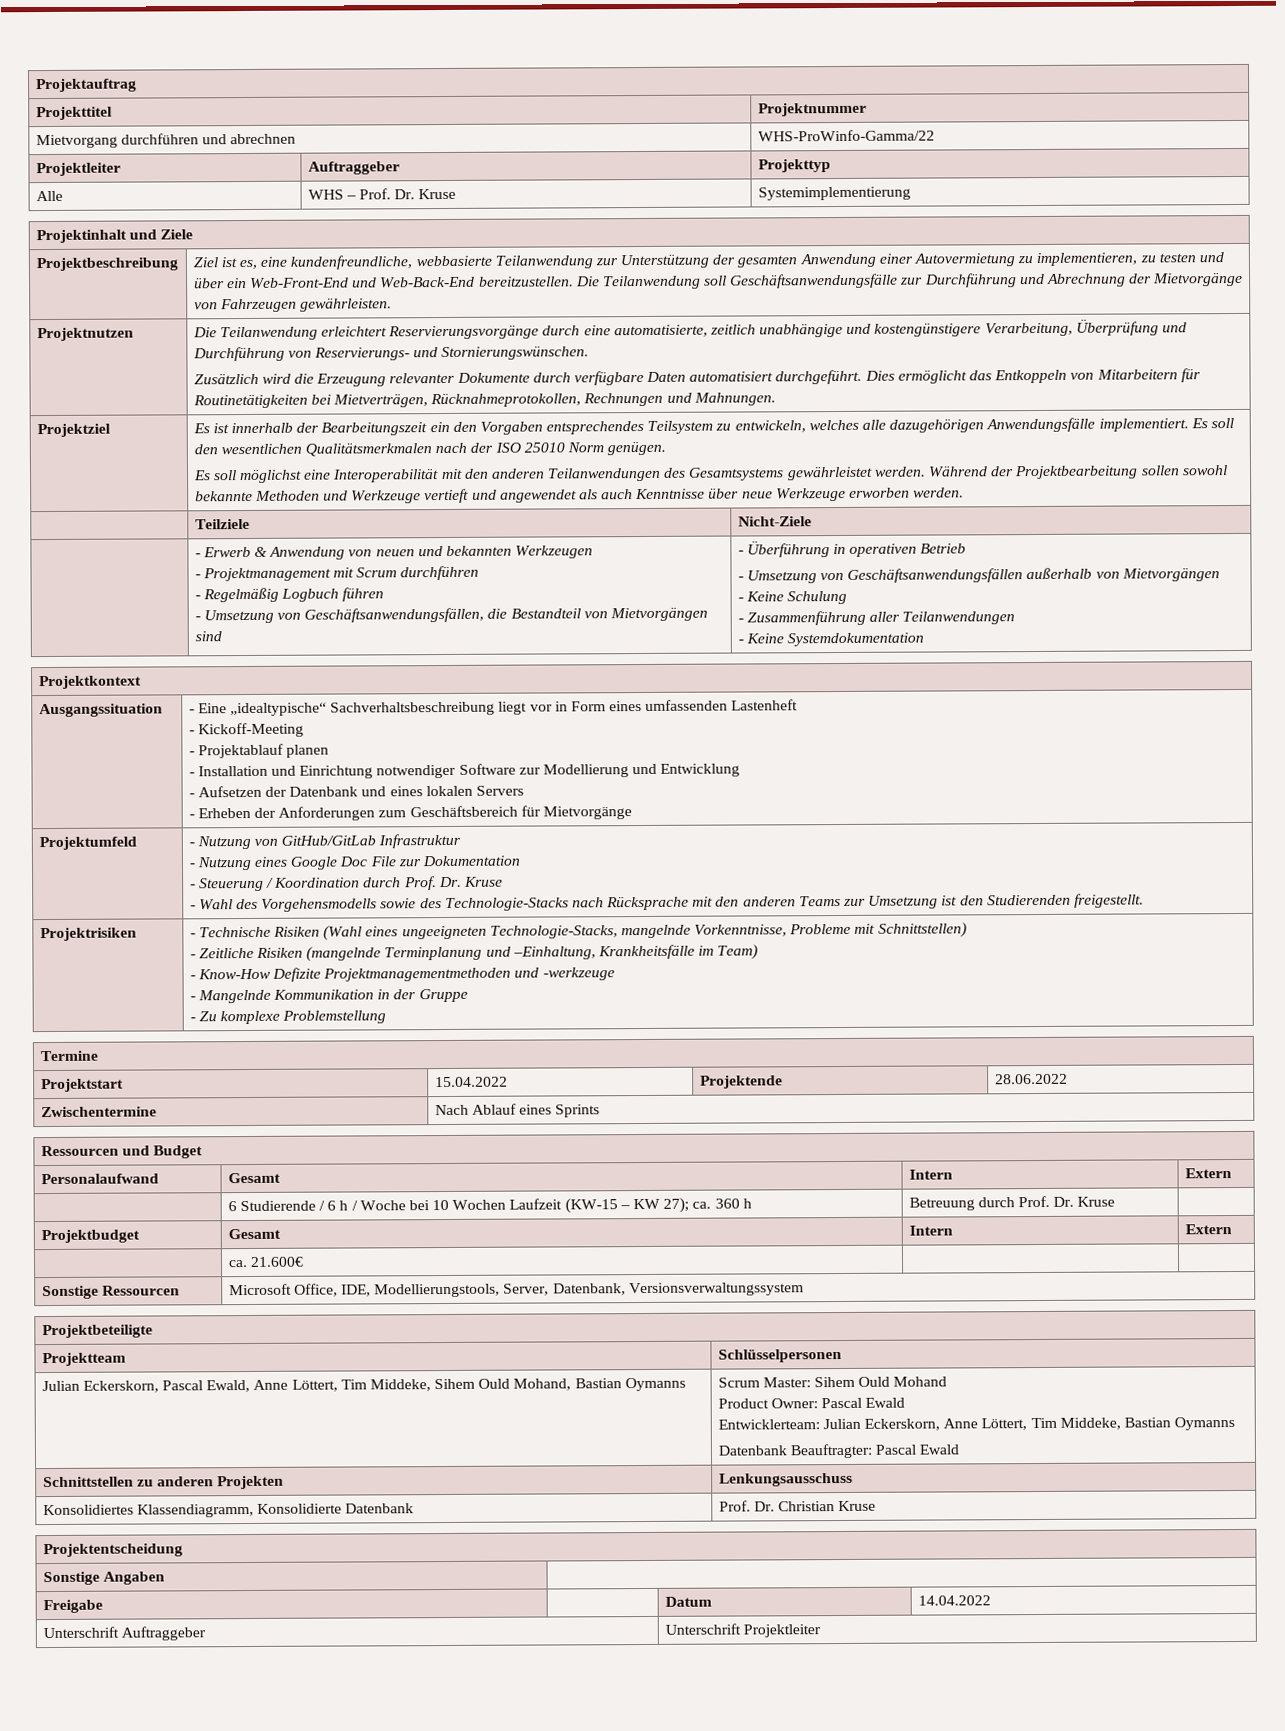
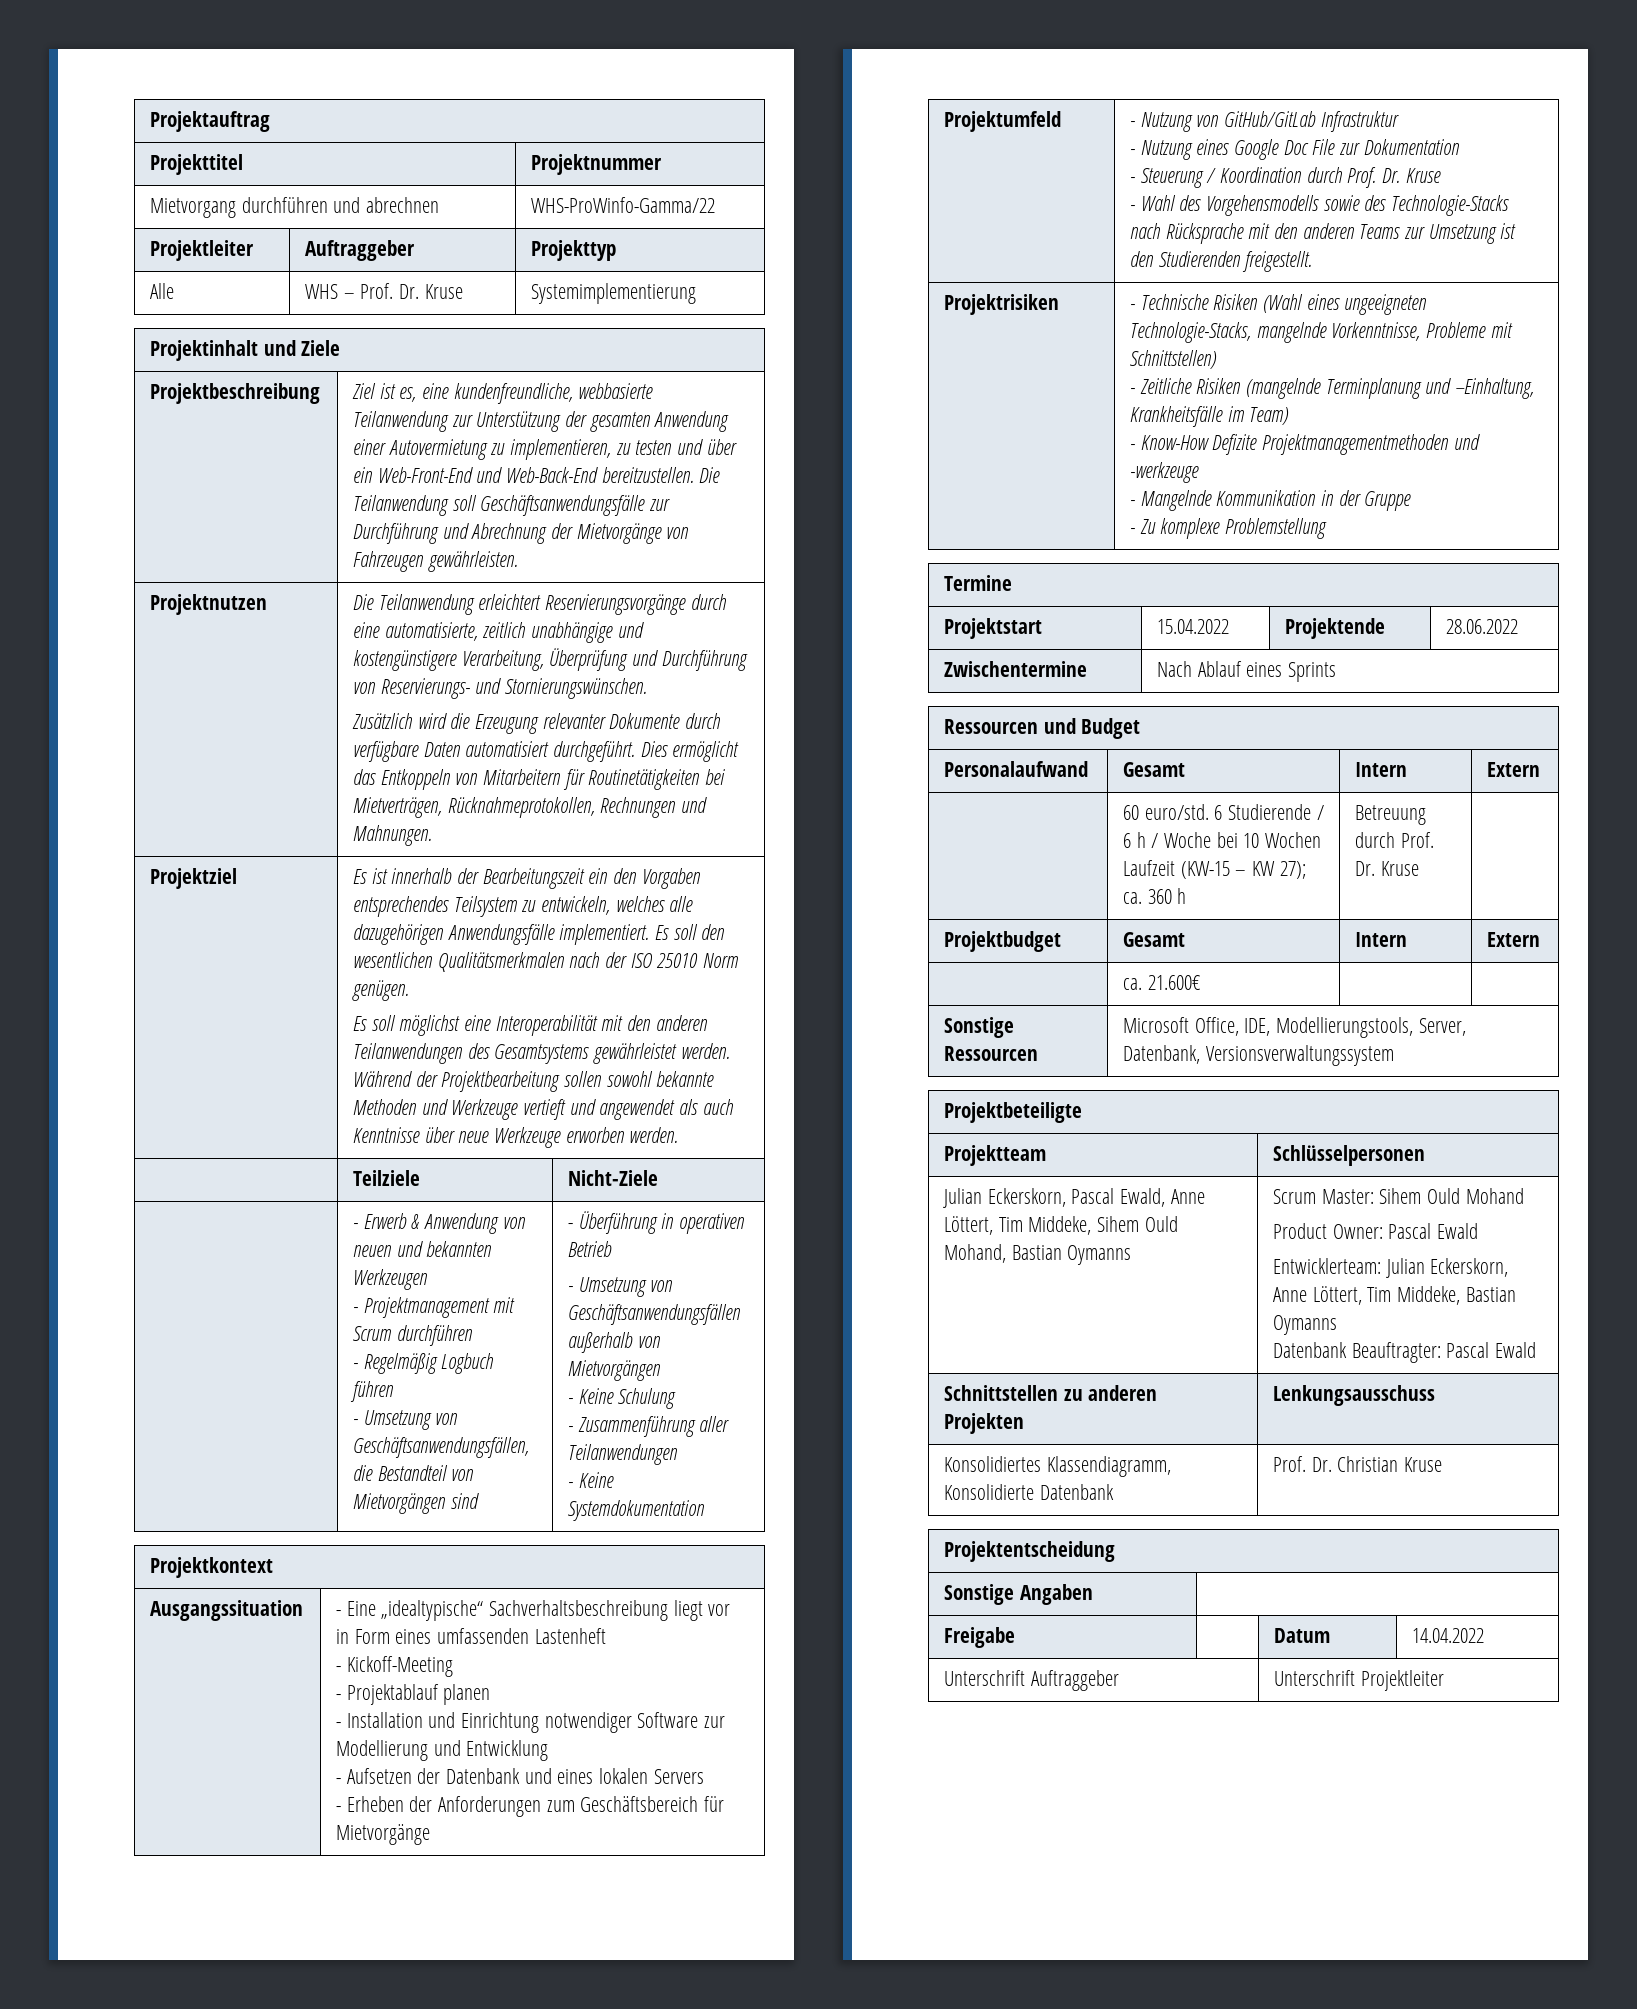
(1232, 1173) none -> [1123,804,1209,820] 60 euro/std.

